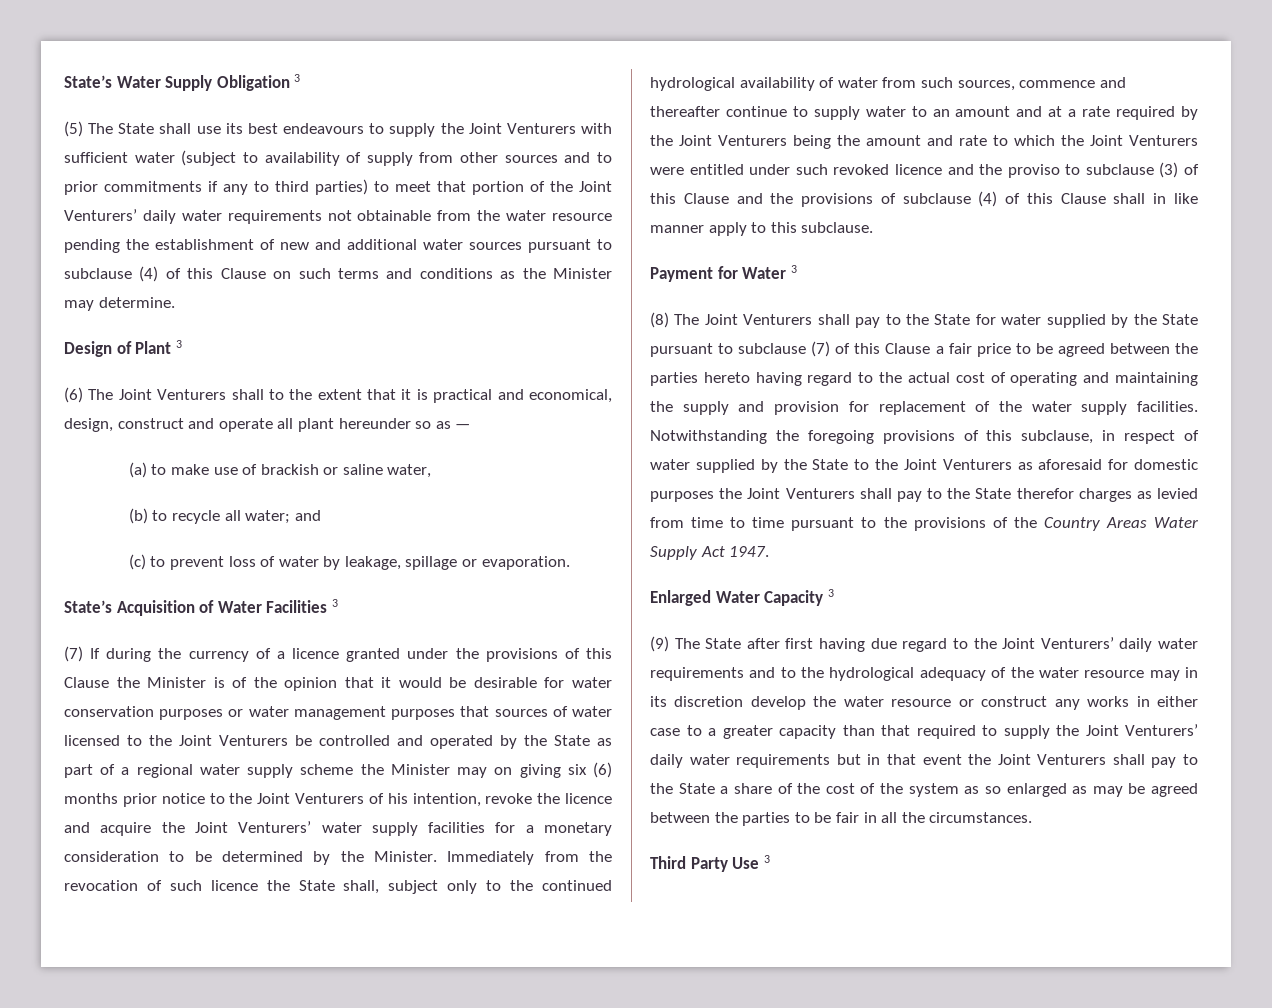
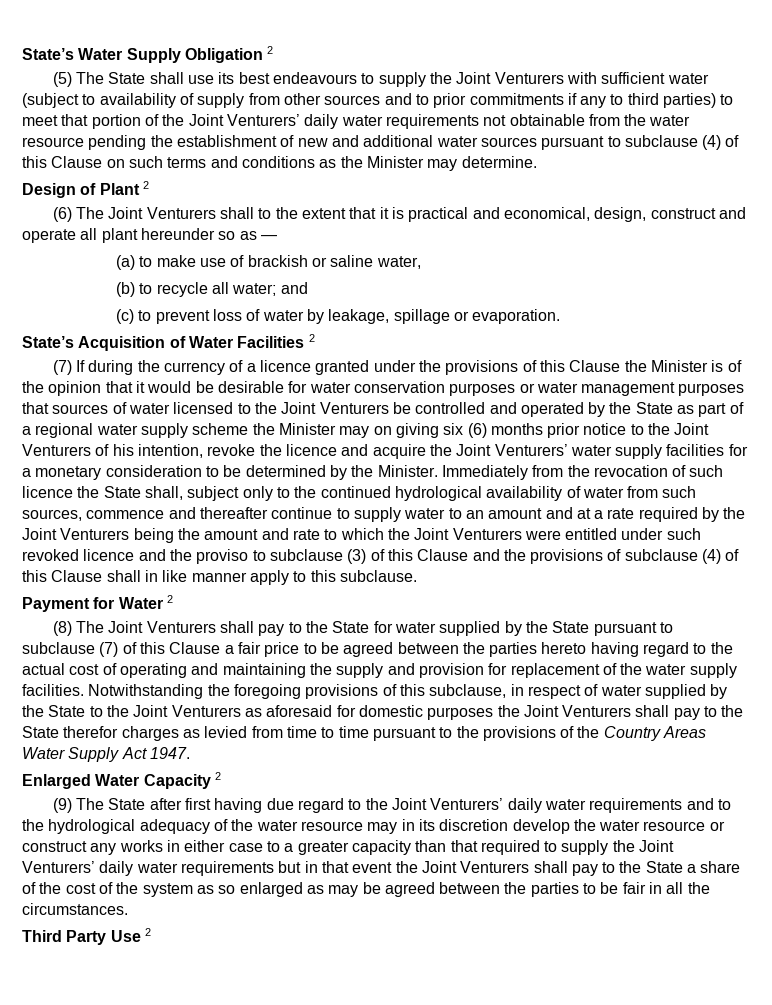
[294,74,301,82] 3 -> [267,46,274,54] 2
[175,340,182,348] 3 -> [142,181,149,189] 2
[331,599,338,607] 3 -> [308,334,315,342] 2
[790,265,797,273] 3 -> [166,595,173,603] 2
[827,589,834,597] 3 -> [214,772,221,780] 2
[763,855,770,863] 3 -> [144,928,151,936] 2

